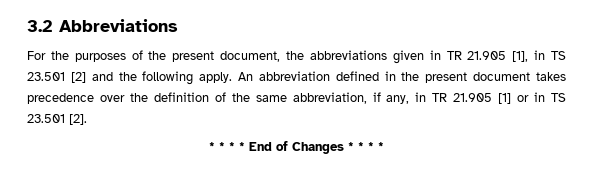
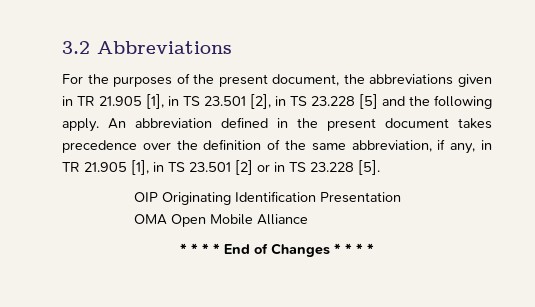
[70,72,86,83] [2] -> [250,94,378,109] [2], in TS 23.228 [5]
[498,92,566,104] [27,114,87,125] [1] or in TS 23.501 [2]. -> [131,160,380,175] [134,191,402,205] [134,214,309,227] [1], in TS 23.501 [2] or in TS 23.228 [5]. // OIP Originating Identification Presentation // OMA Open Mobile Alliance

